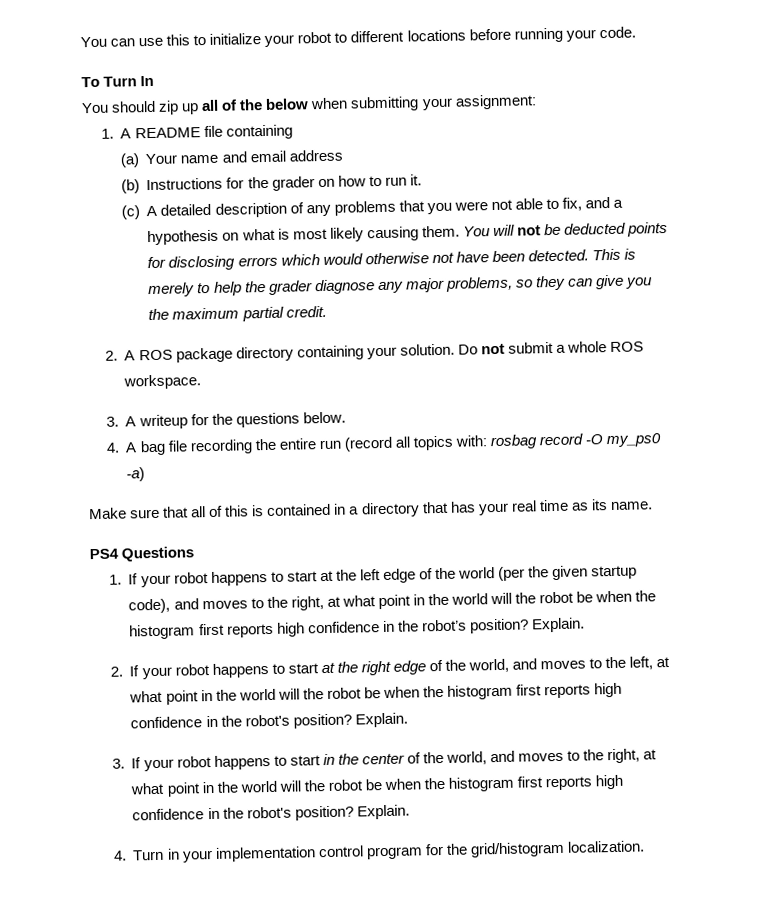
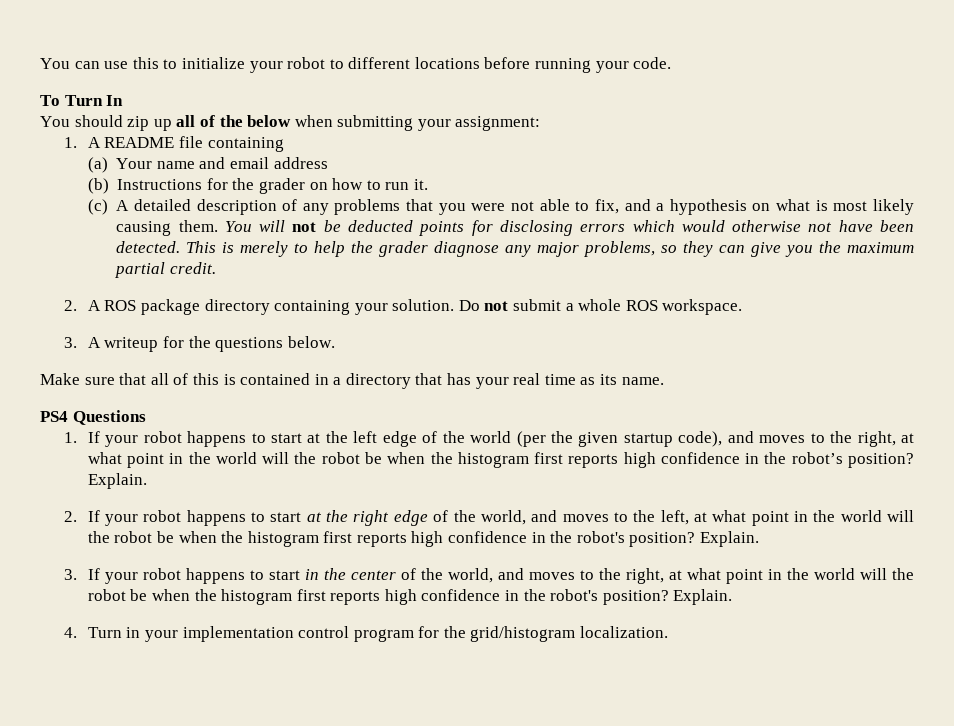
[105,433,663,456] [126,467,146,482] // 4. A bag file recording the entire run (record all topics with: rosbag record -O my_ps0 -a) -> (335, 342) none

